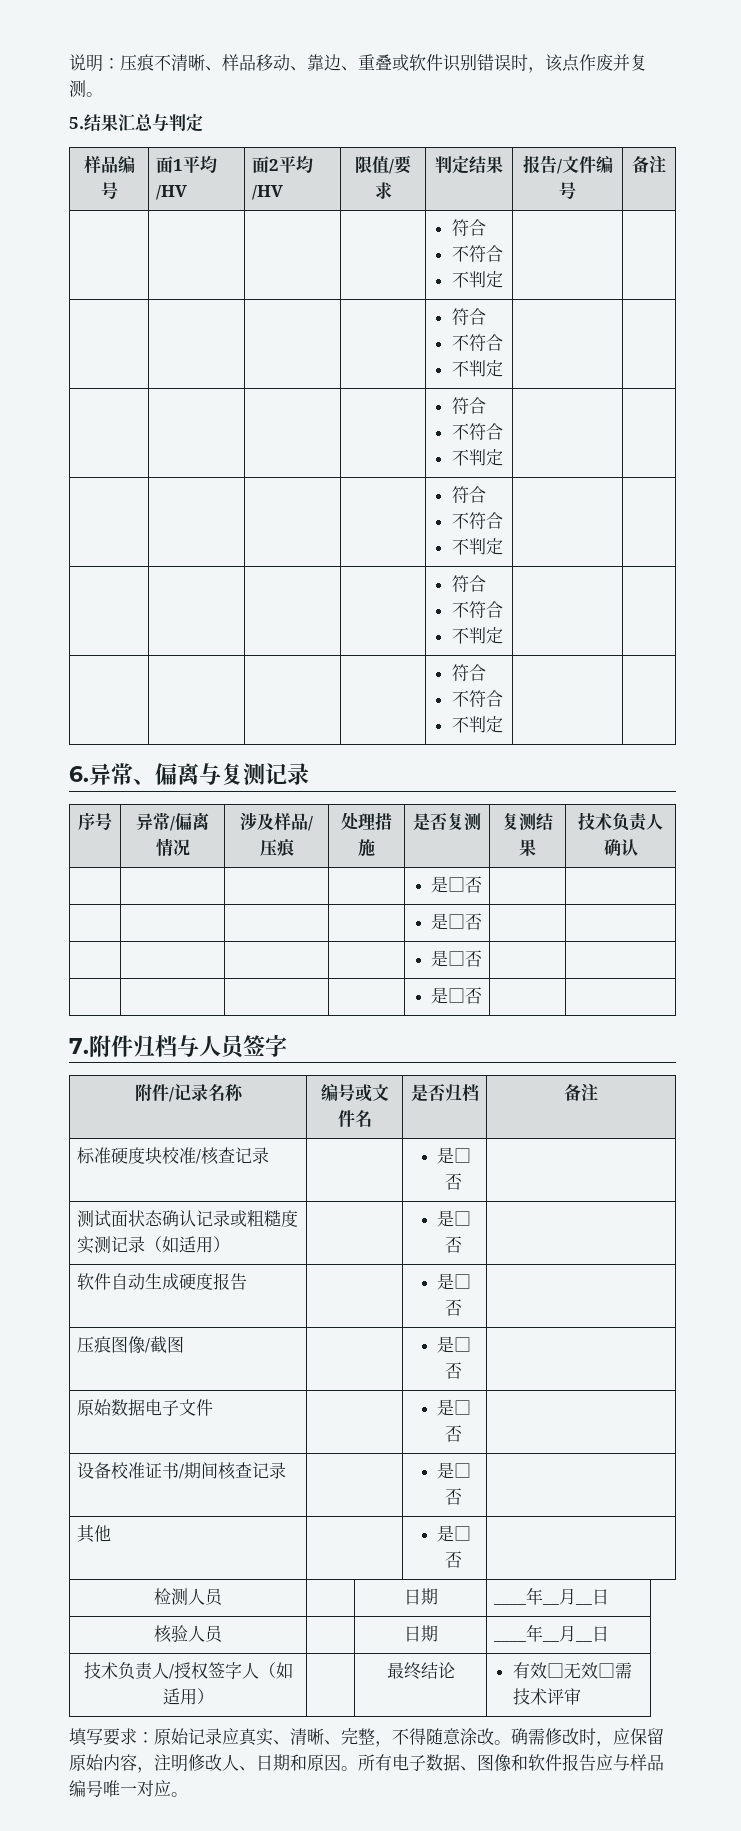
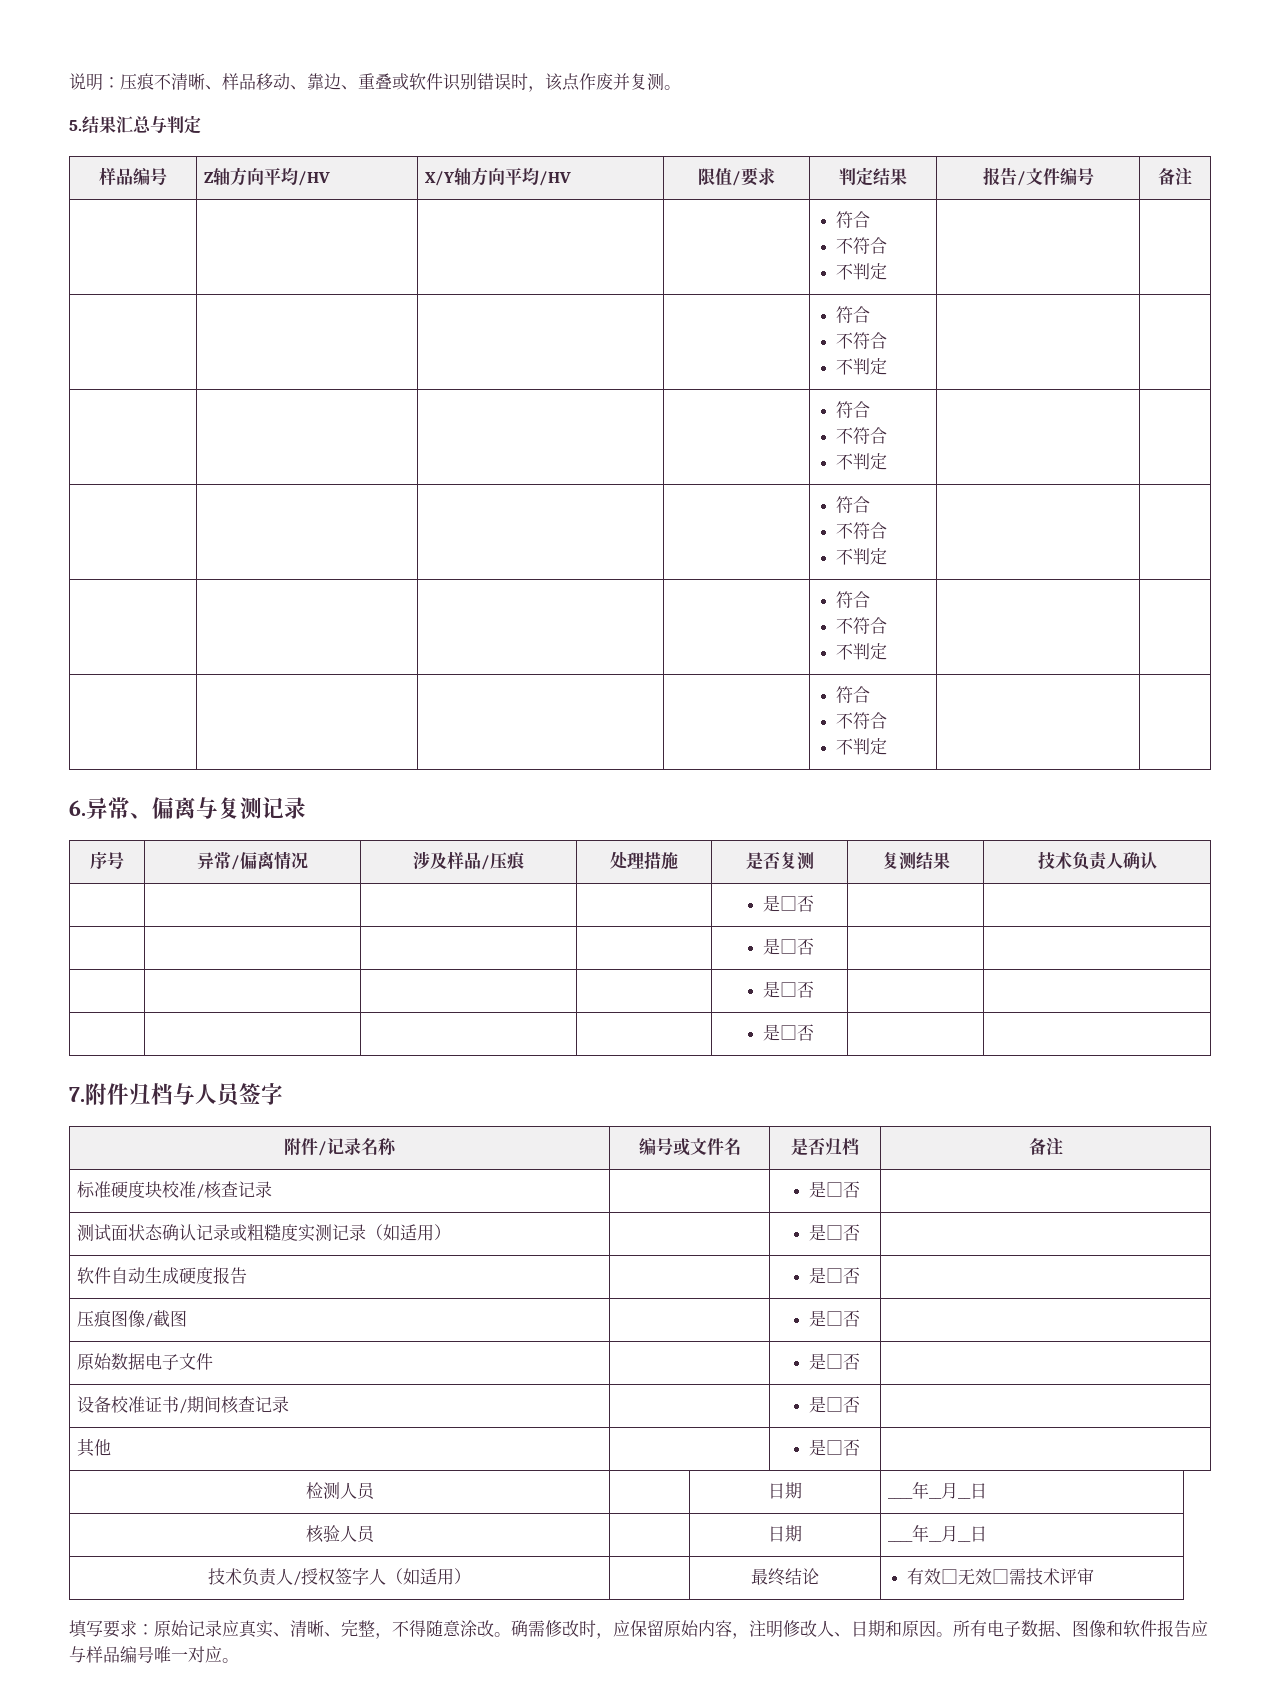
[156,155,218,173] [156,185,188,200] [252,156,280,173] 面1平均/HV | 面2 -> [204,167,331,186] [425,167,506,186] Z轴方向平均/HV | X/Y轴方向

